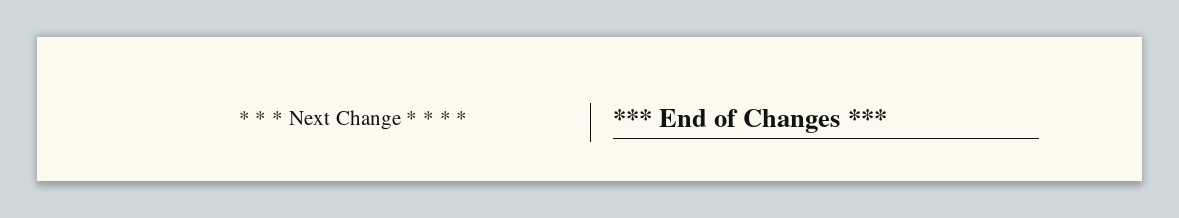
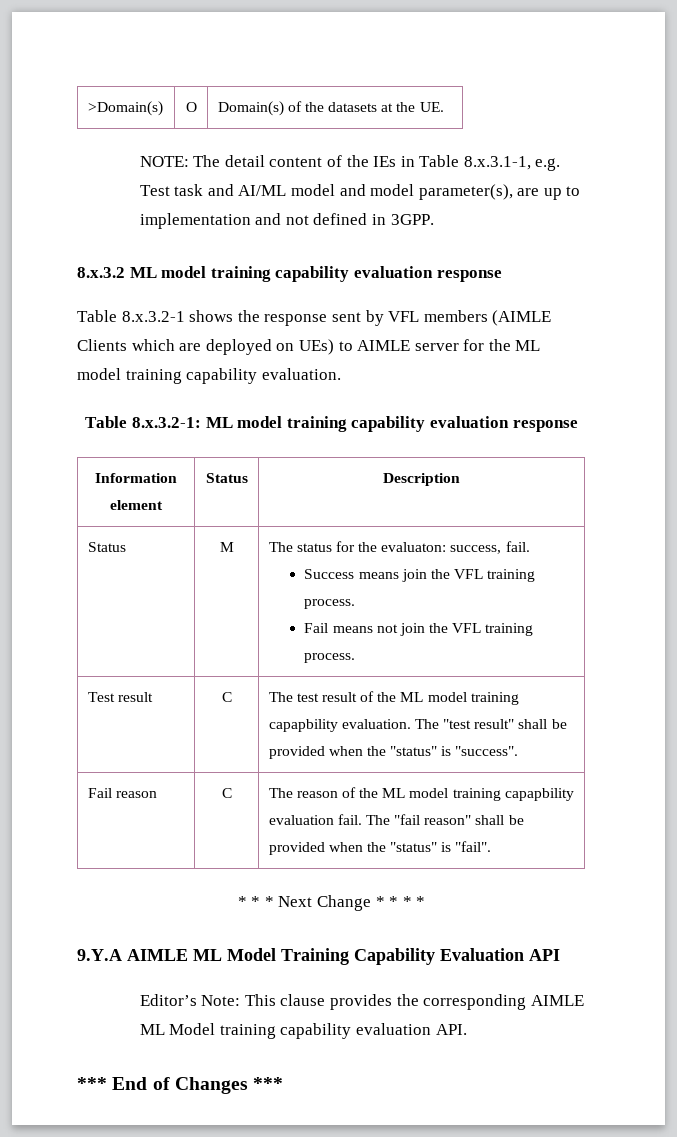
(238, 118) none -> [87,101,163,116] [185,102,197,112] [217,101,444,116] [139,155,561,171] [139,184,581,200] [139,213,434,229] [77,266,502,282] [77,310,552,326] [77,339,541,355] [77,368,341,384] [85,416,578,432] [95,473,177,483] [110,500,163,510] [205,473,248,483] [383,473,460,486] [87,542,126,552] [219,542,234,552] [268,541,530,554] [304,569,536,582] [304,599,356,609] [304,623,534,636] [304,653,356,663] [87,692,153,702] [221,692,232,702] [268,691,519,705] [268,719,567,732] [268,746,519,759] [87,788,157,798] [221,788,232,798] [268,787,574,801] [268,814,524,825] [268,841,492,855] >Domain(s) | O | Domain(s) of the datasets at the UE. // NOTE: The detail content of the IEs in Table 8.x.3.1-1, e.g. Test task and AI/ML model and model parameter(s), are up to implementation and not defined in 3GPP. // 8.x.3.2 ML model training capability evaluation response // Table 8.x.3.2-1 shows the response sent by VFL members (AIMLE Clients which are deployed on UEs) to AIMLE server for the ML model training capability evaluation. // Table 8.x.3.2-1: ML model training capability evaluation response // Information element | Status | Description // Status | M | The status for the evaluaton: success, fail. // Success means join the VFL training process. // Fail means not join the VFL training process. // Test result | C | The test result of the ML model training capapbility evaluation. The "test result" shall be provided when the "status" is "success". // Fail reason | C | The reason of the ML model training capapbility evaluation fail. The "fail reason" shall be provided when the "status" is "fail". //
(468, 118) none -> [77,948,560,965] [139,994,584,1010] [139,1023,467,1039] // 9.Y.A AIMLE ML Model Training Capability Evaluation API // Editor’s Note: This clause provides the corresponding AIMLE ML Model training capability evaluation API.

